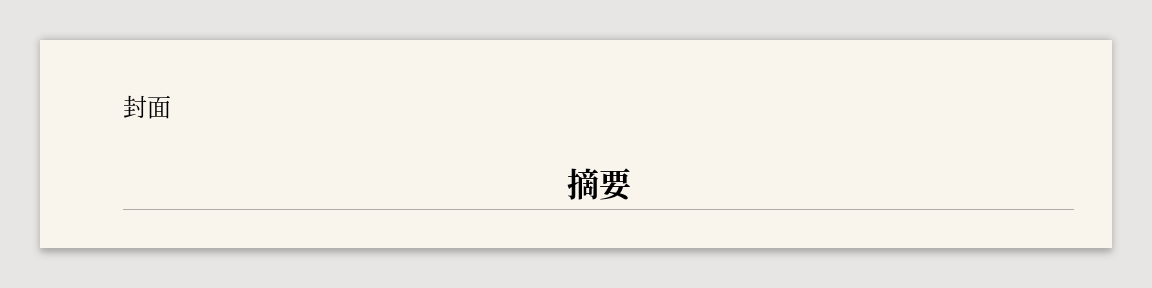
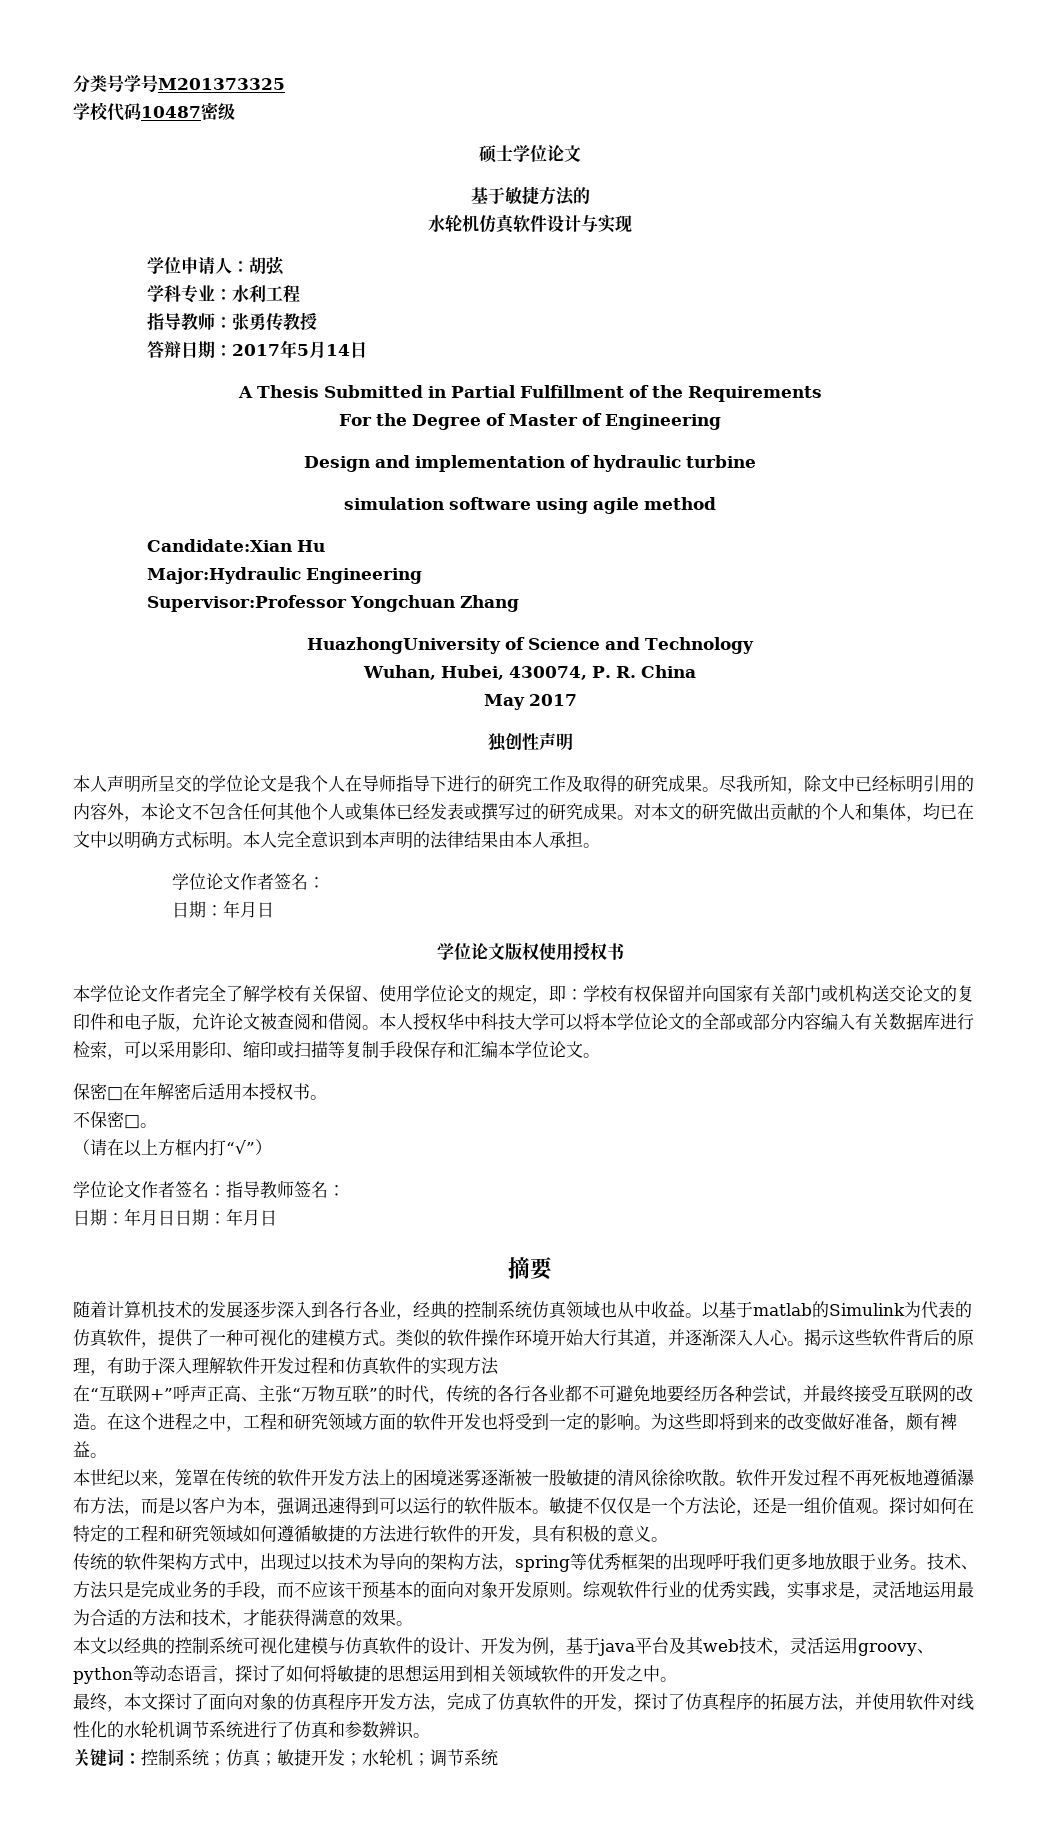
[123,95,171,119] [566,168,632,202] 封面 // 摘要 -> [73,75,285,93] [73,102,235,121] [479,145,581,163] [470,186,590,206] [428,214,632,234] [147,256,286,276] [147,284,301,303] [147,312,318,331] [147,340,368,359] [237,385,822,402] [339,413,721,430] [304,455,756,472] [344,497,716,514] [147,539,326,552] [147,567,423,584] [147,595,520,612] [307,637,755,654] [363,665,696,680] [483,694,577,710] [487,732,573,752] [73,774,974,794] [73,802,974,822] [73,831,600,849] [172,873,326,890] [172,900,275,918] [436,942,625,961] [73,985,974,1004] [73,1013,974,1032] [73,1041,600,1060] [73,1082,327,1101] [73,1111,157,1129] [73,1139,272,1157] [73,1180,345,1199] [73,1208,277,1226] [508,1257,553,1280] [73,1300,972,1320] [73,1328,974,1348] [73,1357,499,1376] [73,1385,973,1404] [73,1412,957,1432] [73,1441,107,1458] [73,1469,974,1488] [73,1497,974,1516] [73,1524,668,1544] [73,1553,978,1572] [73,1581,974,1600] [73,1609,413,1628] [73,1636,934,1656] [73,1665,677,1684] [73,1693,974,1712] [73,1721,430,1739] [73,1749,498,1767] 分类号学号M201373325 // 学校代码10487密级 // 硕士学位论文 // 基于敏捷方法的 // 水轮机仿真软件设计与实现 // 学位申请人：胡弦 // 学科专业：水利工程 // 指导教师：张勇传教授 // 答辩日期：2017年5月14日 // A Thesis Submitted in Partial Fulfillment of the Requirements // For the Degree of Master of Engineering // Design and implementation of hydraulic turbine // simulation software using agile method // Candidate:Xian Hu // Major:Hydraulic Engineering // Supervisor:Professor Yongchuan Zhang // HuazhongUniversity of Science and Technology // Wuhan, Hubei, 430074, P. R. China // May 2017 // 独创性声明 // 本人声明所呈交的学位论文是我个人在导师指导下进行的研究工作及取得的研究成果。尽我所知，除文中已经标明引用的内容外，本论文不包含任何其他个人或集体已经发表或撰写过的研究成果。对本文的研究做出贡献的个人和集体，均已在文中以明确方式标明。本人完全意识到本声明的法律结果由本人承担。 // 学位论文作者签名： // 日期：年月日 // 学位论文版权使用授权书 // 本学位论文作者完全了解学校有关保留、使用学位论文的规定，即：学校有权保留并向国家有关部门或机构送交论文的复印件和电子版，允许论文被查阅和借阅。本人授权华中科技大学可以将本学位论文的全部或部分内容编入有关数据库进行检索，可以采用影印、缩印或扫描等复制手段保存和汇编本学位论文。 // 保密□在年解密后适用本授权书。 // 不保密□。 // （请在以上方框内打“√”） // 学位论文作者签名：指导教师签名： // 日期：年月日日期：年月日 // 摘要 // 随着计算机技术的发展逐步深入到各行各业，经典的控制系统仿真领域也从中收益。以基于matlab的Simulink为代表的仿真软件，提供了一种可视化的建模方式。类似的软件操作环境开始大行其道，并逐渐深入人心。揭示这些软件背后的原理，有助于深入理解软件开发过程和仿真软件的实现方法 // 在“互联网+”呼声正高、主张“万物互联”的时代，传统的各行各业都不可避免地要经历各种尝试，并最终接受互联网的改造。在这个进程之中，工程和研究领域方面的软件开发也将受到一定的影响。为这些即将到来的改变做好准备，颇有裨益。 // 本世纪以来，笼罩在传统的软件开发方法上的困境迷雾逐渐被一股敏捷的清风徐徐吹散。软件开发过程不再死板地遵循瀑布方法，而是以客户为本，强调迅速得到可以运行的软件版本。敏捷不仅仅是一个方法论，还是一组价值观。探讨如何在特定的工程和研究领域如何遵循敏捷的方法进行软件的开发，具有积极的意义。 // 传统的软件架构方式中，出现过以技术为导向的架构方法，spring等优秀框架的出现呼吁我们更多地放眼于业务。技术、方法只是完成业务的手段，而不应该干预基本的面向对象开发原则。综观软件行业的优秀实践，实事求是，灵活地运用最为合适的方法和技术，才能获得满意的效果。 // 本文以经典的控制系统可视化建模与仿真软件的设计、开发为例，基于java平台及其web技术，灵活运用groovy、python等动态语言，探讨了如何将敏捷的思想运用到相关领域软件的开发之中。 // 最终，本文探讨了面向对象的仿真程序开发方法，完成了仿真软件的开发，探讨了仿真程序的拓展方法，并使用软件对线性化的水轮机调节系统进行了仿真和参数辨识。 // 关键词：控制系统；仿真；敏捷开发；水轮机；调节系统

